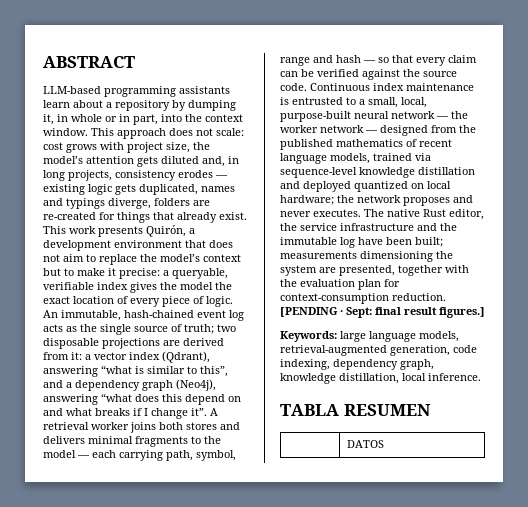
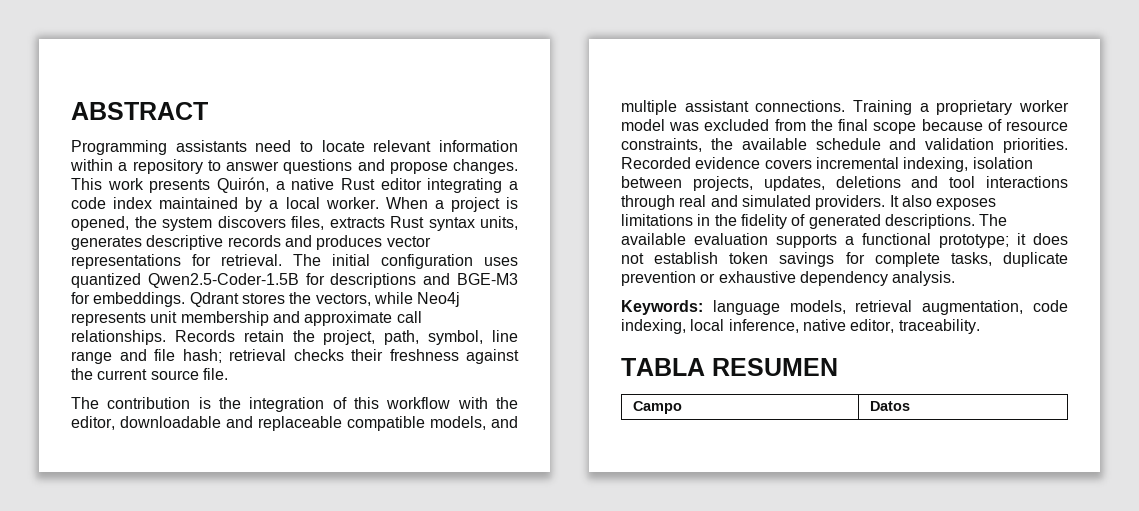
[43,86,230,97] [43,100,236,111] [43,114,243,125] [43,128,244,139] [43,142,210,153] [43,156,239,167] [43,170,228,181] [43,184,235,195] [43,198,210,209] [43,212,247,223] LLM-based programming assistants learn about a repository by dumping it, in whole or in part, into the context window. This approach does not scale: cost grows with project size, the model’s attention gets diluted and, in long projects, consistency erodes — existing logic gets duplicated, names and typings diverge, folders are re-created for things that already exist. -> [71,140,519,155] [70,159,518,174] Programming assistants need to locate relevant information within a repository to answer questions and propose changes.
[43,240,233,251] [43,254,241,265] [43,268,228,279] [43,282,232,293] [43,296,233,307] [43,310,244,321] [43,324,236,335] [43,338,224,349] [43,351,210,363] [43,365,228,377] [43,379,216,391] [43,393,241,405] [43,408,218,419] [43,422,240,433] [43,436,221,447] [43,450,236,461] [280,55,477,66] [280,69,457,80] [280,83,474,91] [280,97,427,108] [280,111,468,122] [280,125,476,136] [280,139,452,150] [280,153,431,164] [280,167,475,178] [280,181,451,192] [280,195,473,206] [280,209,484,220] [280,223,457,231] [280,237,443,248] [280,251,453,262] [280,265,469,276] [280,279,400,290] [280,293,446,304] [280,307,485,318] [280,331,459,342] [280,345,477,356] [280,359,434,370] [280,373,481,384] development environment that does not aim to replace the model’s context but to make it precise: a queryable, verifiable index gives the model the exact location of every piece of logic. An immutable, hash-chained event log acts as the single source of truth; two disposable projections are derived from it: a vector index (Qdrant), answering “what is similar to this”, and a dependency graph (Neo4j), answering “what does this depend on and what breaks if I change it”. A retrieval worker joins both stores and delivers minimal fragments to the model — each carrying path, symbol, range and hash — so that every claim can be verified against the source code. Continuous index maintenance is entrusted to a small, local, purpose-built neural network — the worker network — designed from the published mathematics of recent language models, trained via sequence-level knowledge distillation and deployed quantized on local hardware; the network proposes and never executes. The native Rust editor, the service infrastructure and the immutable log have been built; measurements dimensioning the system are presented, together with the evaluation plan for context-consumption reduction. [PENDING · Sept: final result figures.] // Keywords: large language models, retrieval-augmented generation, code indexing, dependency graph, knowledge distillation, local inference. -> [291,178,518,193] [71,197,518,212] [71,216,518,231] [71,235,431,250] [71,254,518,269] [71,273,518,288] [71,292,461,307] [71,311,422,326] [71,330,518,345] [71,349,519,364] [71,368,228,380] [71,397,518,412] [71,416,518,431] [621,100,1069,115] [621,119,1068,134] [621,138,1068,153] [621,157,1033,172] [621,176,1068,191] [621,195,997,210] [621,214,1008,229] [621,233,1068,248] [621,252,1068,267] [621,271,956,286] [621,300,1068,315] [621,319,980,334] native Rust editor integrating a code index maintained by a local worker. When a project is opened, the system discovers files, extracts Rust syntax units, generates descriptive records and produces vector representations for retrieval. The initial configuration uses quantized Qwen2.5-Coder-1.5B for descriptions and BGE-M3 for embeddings. Qdrant stores the vectors, while Neo4j represents unit membership and approximate call relationships. Records retain the project, path, symbol, line range and file hash; retrieval checks their freshness against the current source file. // The contribution is the integration of this workflow with the editor, downloadable and replaceable compatible models, and multiple assistant connections. Training a proprietary worker model was excluded from the final scope because of resource constraints, the available schedule and validation priorities. Recorded evidence covers incremental indexing, isolation between projects, updates, deletions and tool interactions through real and simulated providers. It also exposes limitations in the fidelity of generated descriptions. The available evaluation supports a functional prototype; it does not establish token savings for complete tasks, duplicate prevention or exhaustive dependency analysis. // Keywords: language models, retrieval augmentation, code indexing, local inference, native editor, traceability.
[347,440,385,448] | DATOS -> [633,401,683,414] [870,401,911,411] Campo | Datos

